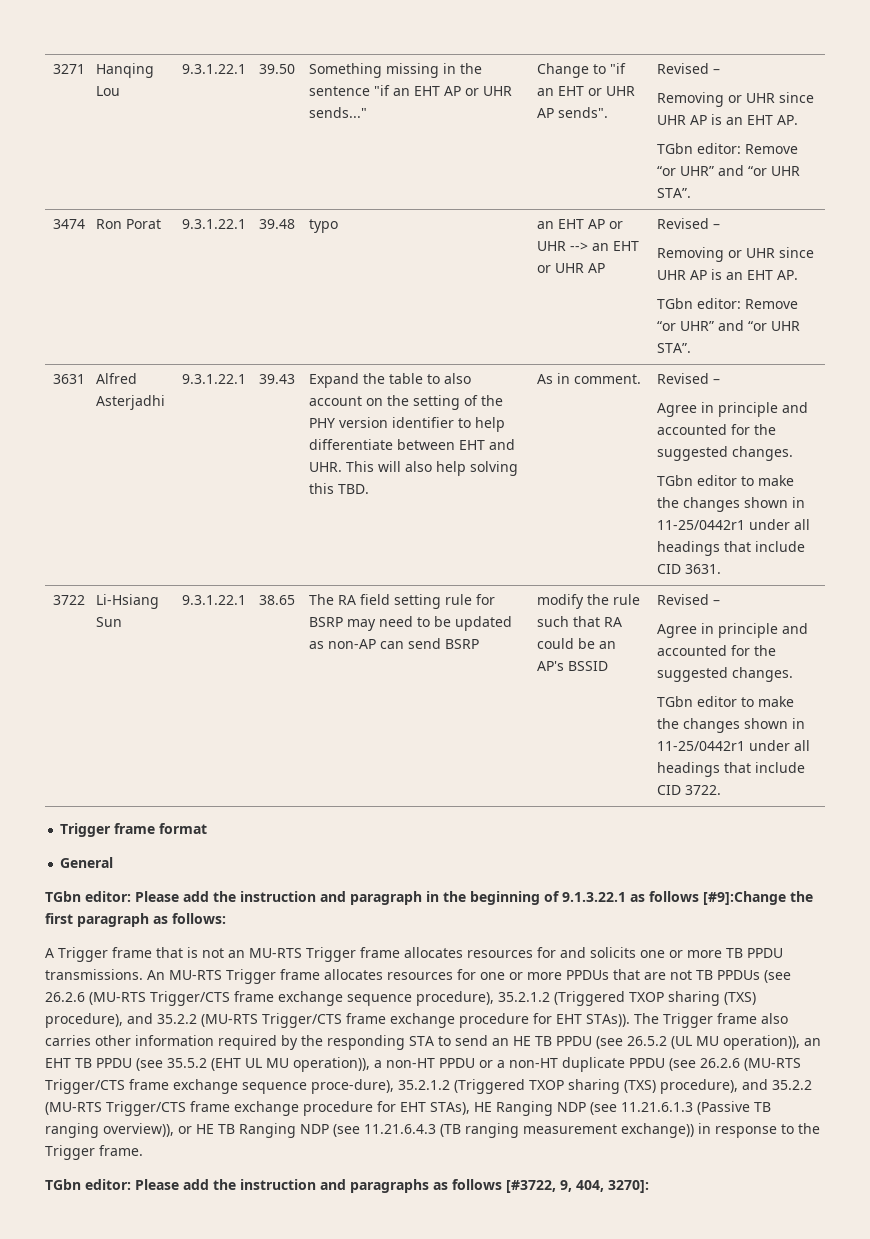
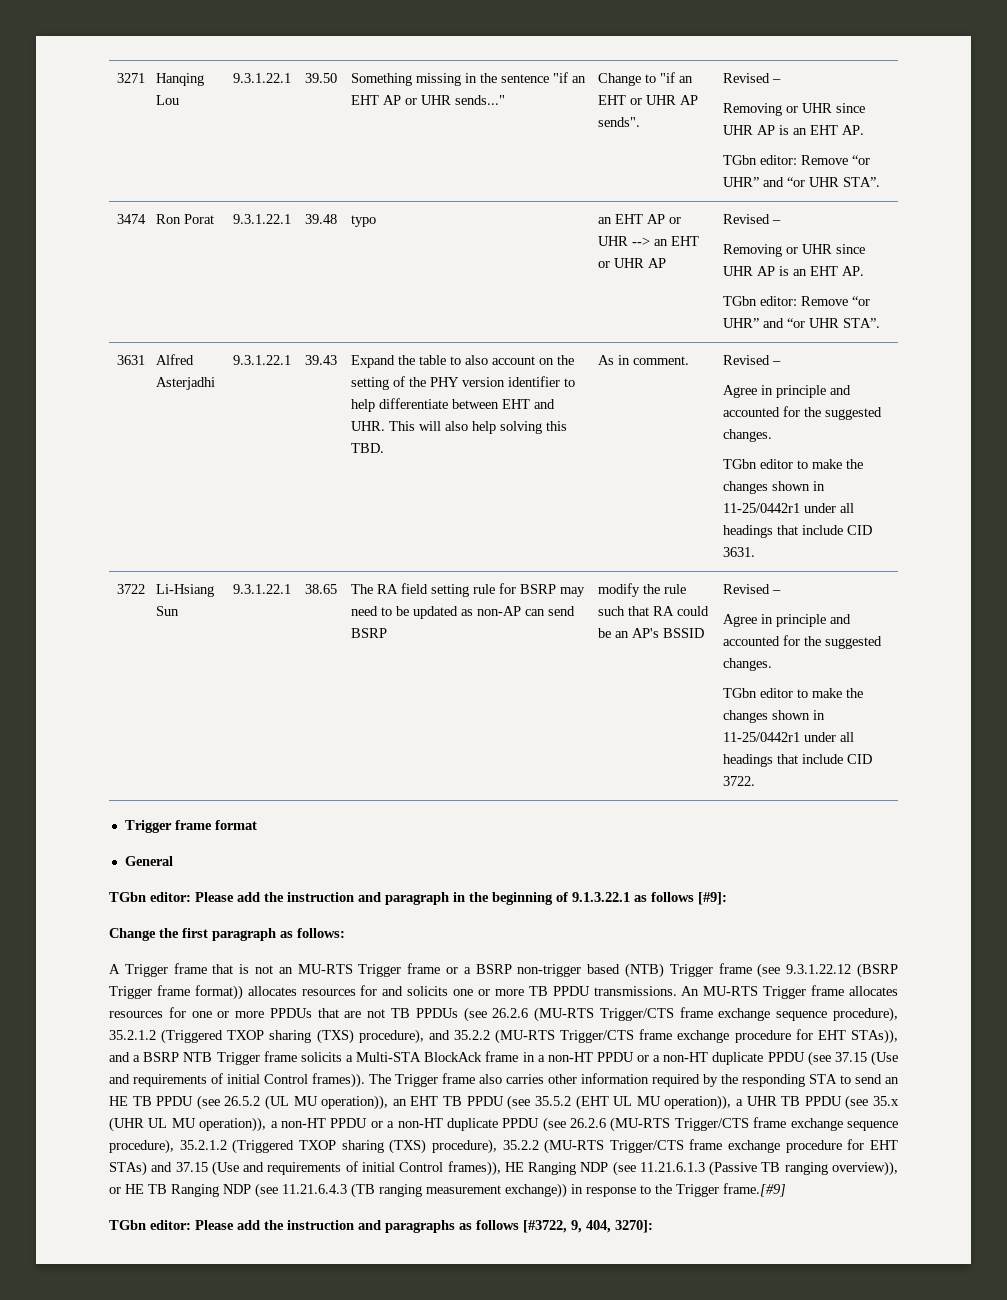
[703,891,786,905] [#9]:Change -> [698,892,727,905] [109,928,156,941] [#9]: // Change
(400, 952) none -> [446,963,898,978] [109,985,243,1000] or a BSRP non-trigger based (NTB) Trigger frame (see 9.3.1.22.12 (BSRP Trigger frame format))
[586,1014,630,1027] STAs)). -> [850,1029,898,1044] [109,1051,898,1066] [109,1073,365,1088] STAs)), and a BSRP NTB Trigger frame solicits a Multi-STA BlockAck frame in a non-HT PPDU or a non-HT duplicate PPDU (see 37.15 (Use and requirements of initial Control frames)).
(382, 1064) none -> [746,1095,899,1110] [109,1117,278,1132] UHR TB PPDU (see 35.x (UHR UL MU operation)), a
[311,1079,812,1094] [45,1101,470,1116] proce-dure), 35.2.1.2 (Triggered TXOP sharing (TXS) procedure), and 35.2.2 (MU-RTS Trigger/CTS frame exchange procedure for EHT STAs), -> [109,1139,898,1154] [109,1161,501,1176] procedure), 35.2.1.2 (Triggered TXOP sharing (TXS) procedure), 35.2.2 (MU-RTS Trigger/CTS frame exchange procedure for EHT STAs) and 37.15 (Use and requirements of initial Control frames)),
[99,1145,143,1156] frame. -> [723,1183,786,1197] frame.[#9]

